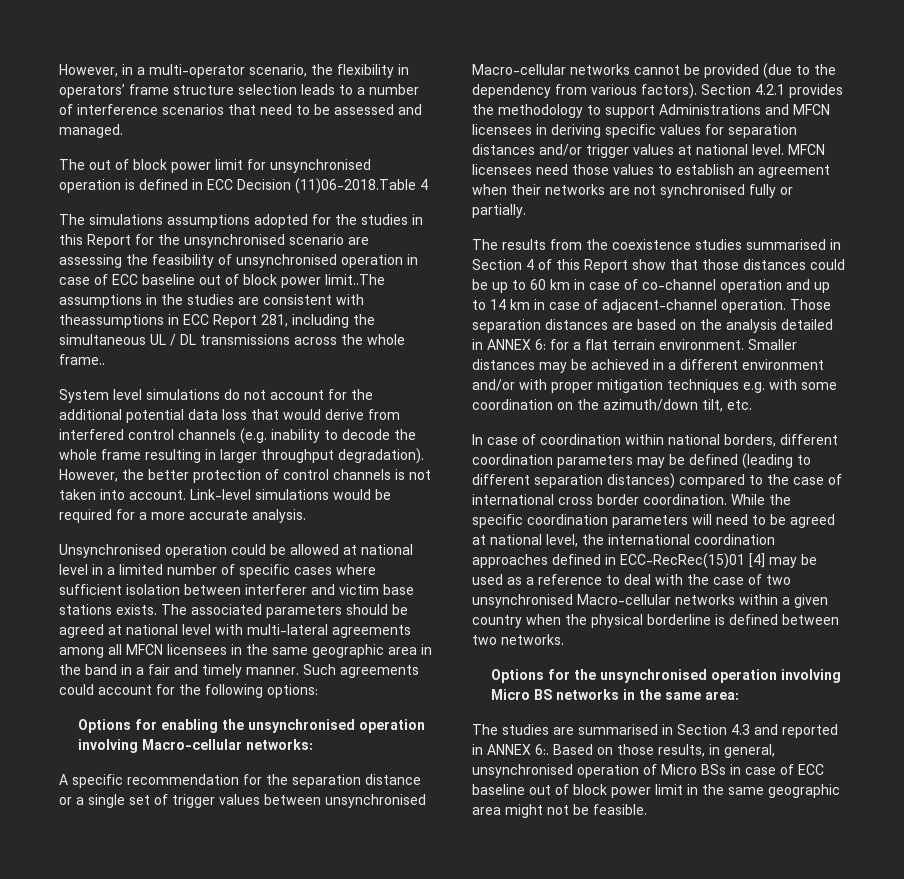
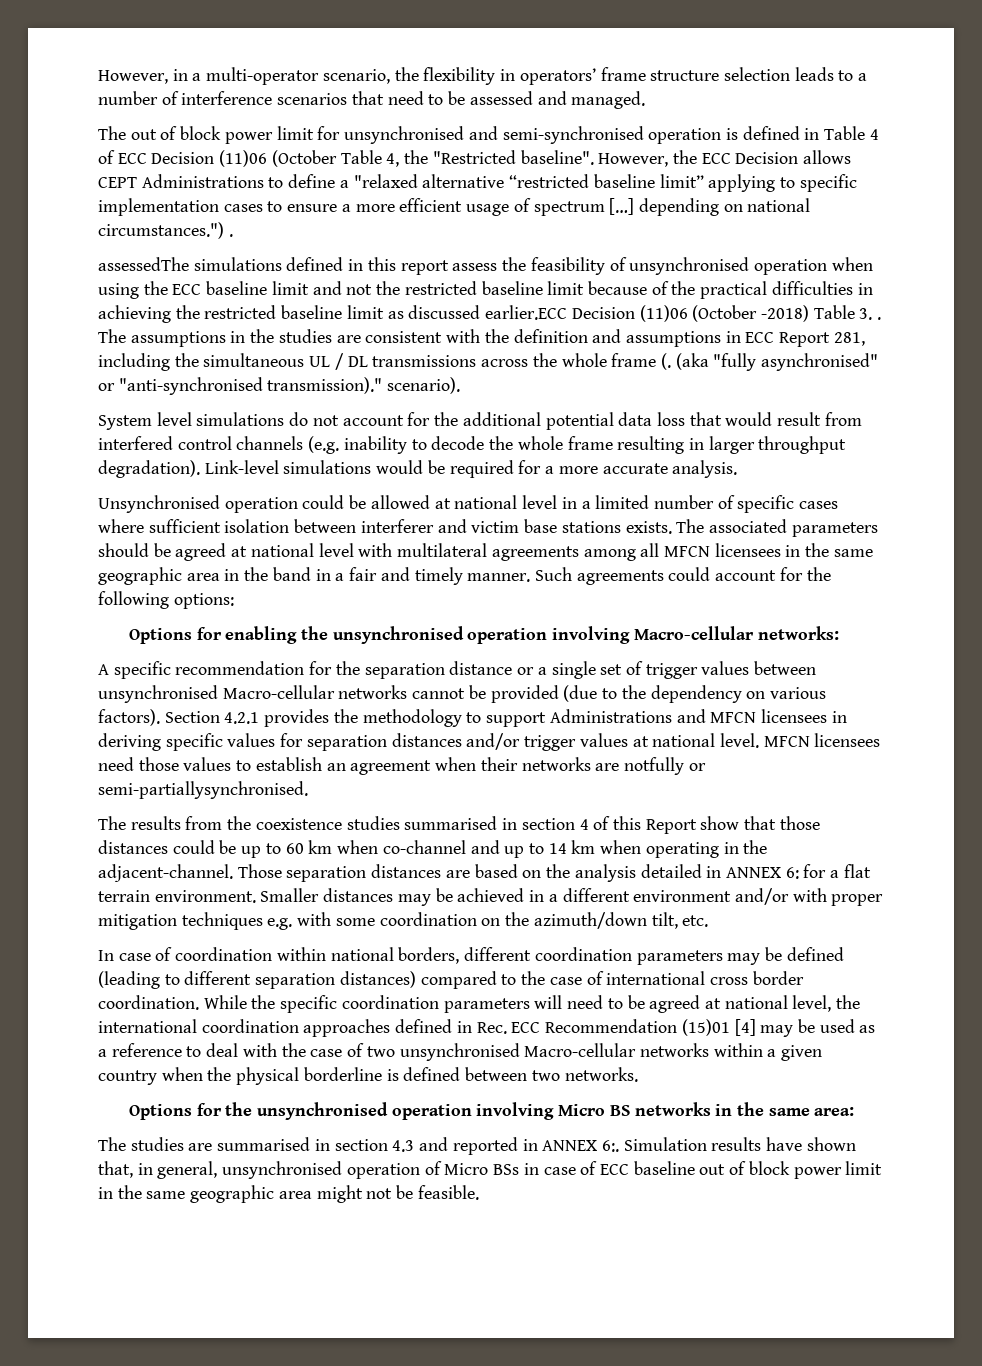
(371, 166) none -> [468,126,644,144] and semi-synchronised
[207,178,428,194] [59,214,423,228] [59,234,369,248] [59,254,122,268] ECC Decision (11)06-2018.Table 4 // The simulations assumptions adopted for the studies in this Report for the unsynchronised scenario are assessing -> [824,126,879,140] [98,150,852,167] [98,174,857,192] [98,198,811,216] [98,222,233,239] [98,257,498,275] Table 4 of ECC Decision (11)06 (October Table 4, the "Restricted baseline". However, the ECC Decision allows CEPT Administrations to define a "relaxed alternative “restricted baseline limit” applying to specific implementation cases to ensure a more efficient usage of spectrum […] depending on national circumstances.") . // assessedThe simulations defined in this report assess
[407,254,418,265] [59,274,385,288] in case of ECC baseline out of block power limit..The -> [831,257,873,271] [98,281,873,299] [98,305,882,323] [98,329,126,343] when using the ECC baseline limit and not the restricted baseline limit because of the practical difficulties in achieving the restricted baseline limit as discussed earlier.ECC Decision (11)06 (October -2018) Table 3. . The
[59,314,164,328] theassumptions -> [484,329,721,347] the definition and assumptions
[59,354,105,365] frame.. -> [611,353,879,371] [98,377,461,395] frame (. (aka "fully asynchronised" or "anti-synchronised transmission)." scenario).
[325,409,364,420] derive -> [777,412,822,426] result
[59,469,431,483] [59,489,186,500] However, the better protection of control channels is not taken into account. -> (200, 469) none
[247,624,328,635] multi-lateral -> [397,543,488,557] multilateral
[555,84,587,95] from -> [746,691,766,699] on
[634,184,793,198] [472,204,526,218] not synchronised fully or partially. -> [623,757,706,775] [98,781,308,799] notfully or semi-partiallysynchronised.
[472,259,522,270] Section -> [521,818,575,830] section
[574,279,782,293] in case of co-channel operation -> [337,840,466,854] when co-channel
[534,299,786,313] in case of adjacent-channel operation. -> [600,840,768,858] [98,864,233,882] when operating in the adjacent-channel.
[620,553,745,569] ECC-RecRec(15)01 -> [476,1019,730,1036] Rec. ECC Recommendation (15)01
[677,724,727,735] Section -> [334,1139,388,1151] section
[553,744,705,757] Based on those results, -> [623,1137,856,1151] [98,1161,133,1178] Simulation results have shown that,

